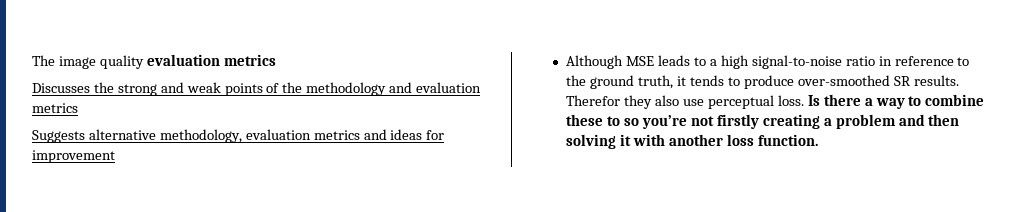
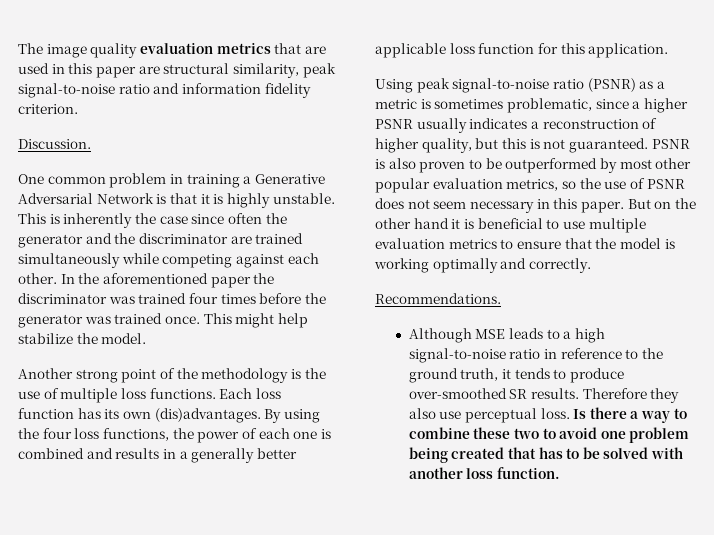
[32,82,482,96] [32,103,78,113] [32,129,445,143] [32,150,115,163] // Discusses the strong and weak points of the methodology and evaluation metrics // Suggests alternative methodology, evaluation metrics and ideas for improvement -> [274,43,326,54] [18,63,336,78] [18,83,311,98] [18,104,78,114] [18,139,91,149] [18,173,325,188] [18,193,335,208] [18,213,287,228] [18,233,304,248] [18,253,319,268] [18,273,275,288] [18,293,326,304] [18,313,308,328] [18,333,147,344] [18,368,326,383] [18,388,281,403] [18,408,320,423] [18,428,331,443] [18,448,297,463] [375,43,669,58] [375,78,665,93] [375,98,688,113] [375,118,658,133] [375,138,690,153] [375,158,692,173] [375,178,685,193] [375,198,696,213] [375,218,646,233] [375,238,675,249] [374,258,591,273] [375,293,501,304] that are used in this paper are structural similarity, peak signal-to-noise ratio and information fidelity criterion. // Discussion. // One common problem in training a Generative Adversarial Network is that it is highly unstable. This is inherently the case since often the generator and the discriminator are trained simultaneously while competing against each other. In the aforementioned paper the discriminator was trained four times before the generator was trained once. This might help stabilize the model. // Another strong point of the methodology is the use of multiple loss functions. Each loss function has its own (dis)advantages. By using the four loss functions, the power of each one is combined and results in a generally better applicable loss function for this application. // Using peak signal-to-noise ratio (PSNR) as a metric is sometimes problematic, since a higher PSNR usually indicates a reconstruction of higher quality, but this is not guaranteed. PSNR is also proven to be outperformed by most other popular evaluation metrics, so the use of PSNR does not seem necessary in this paper. But on the other hand it is beneficial to use multiple evaluation metrics to ensure that the model is working optimally and correctly. // Recommendations.
[566,95,621,106] Therefor -> [582,388,647,399] Therefore
[607,114,960,129] [566,134,632,149] to so you’re not firstly creating a problem and then solving it -> [513,427,690,443] [408,447,649,463] two to avoid one problem being created that has to be solved

